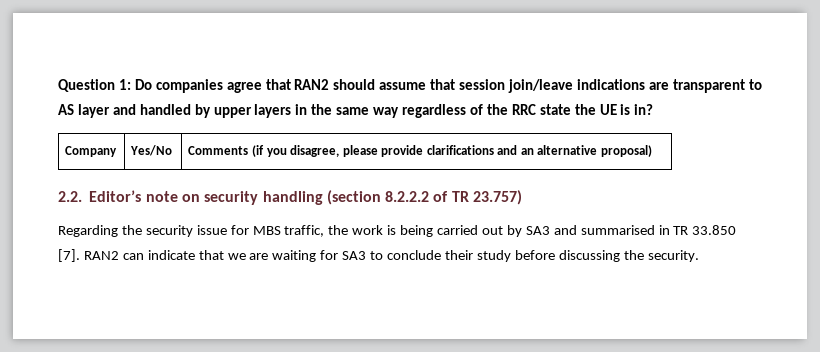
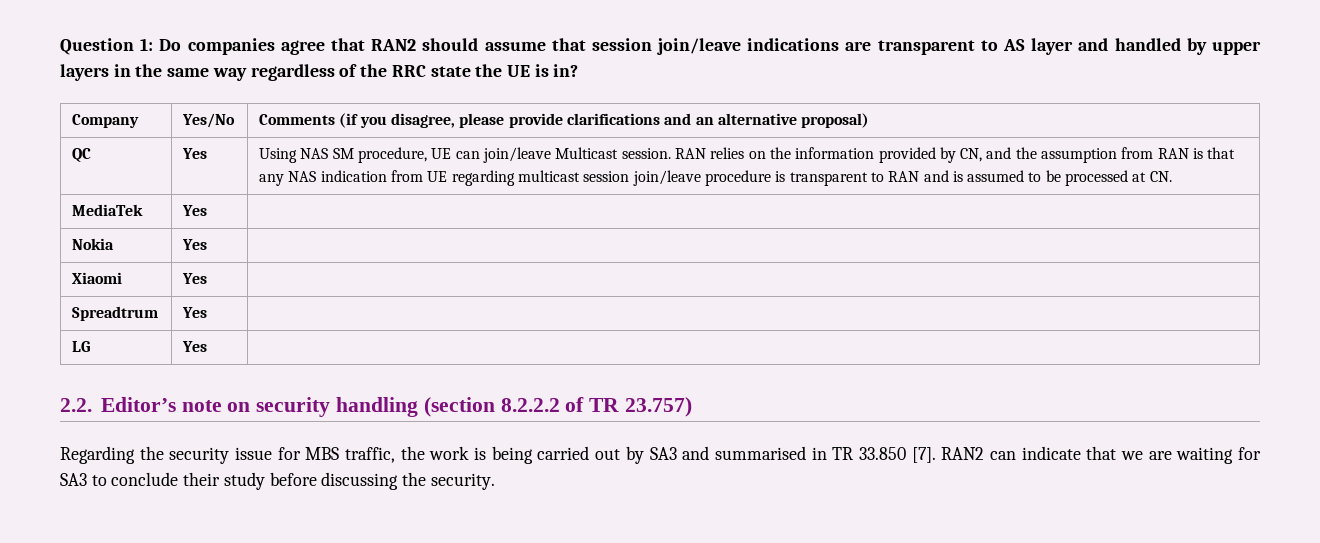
(652, 151) none -> [72,148,92,162] [182,148,208,159] [259,147,1236,163] [259,170,1172,186] [72,204,144,216] [182,205,208,216] [72,238,115,250] [182,239,208,250] [72,272,123,284] [182,273,208,284] [72,306,159,321] [182,307,208,318] [72,341,91,352] [182,341,208,352] // QC | Yes | Using NAS SM procedure, UE can join/leave Multicast session. RAN relies on the information provided by CN, and the assumption from RAN is that any NAS indication from UE regarding multicast session join/leave procedure is transparent to RAN and is assumed to be processed at CN. // MediaTek | Yes | // Nokia | Yes | // Xiaomi | Yes | // Spreadtrum | Yes | // LG | Yes |

